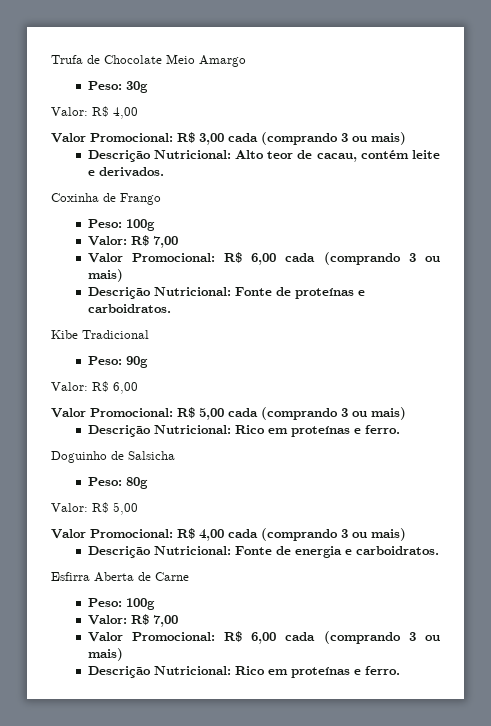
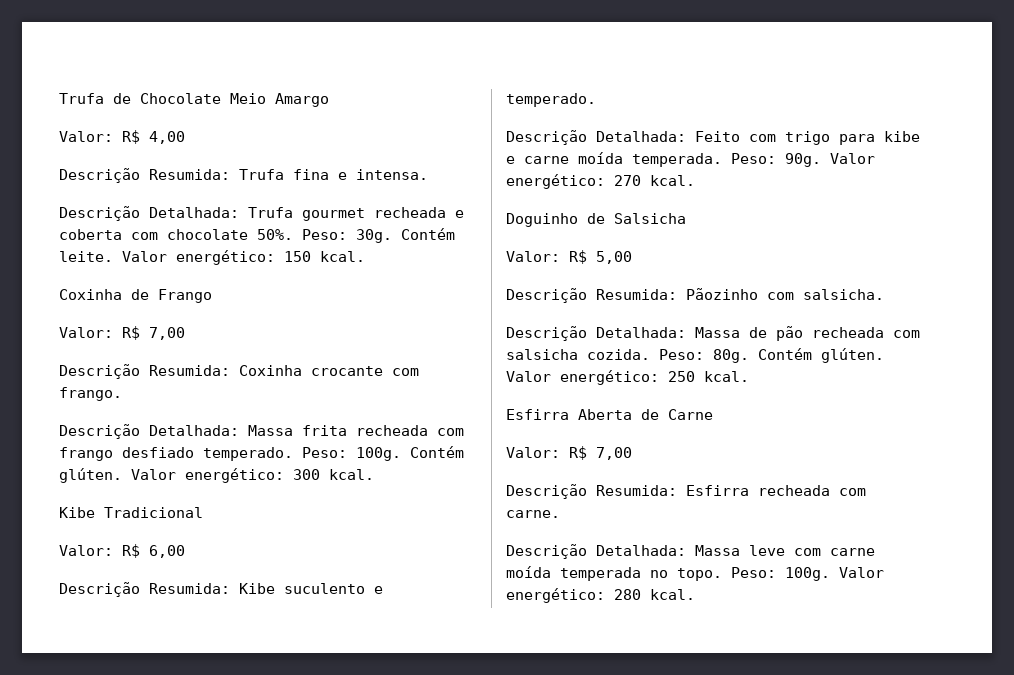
[87,81,148,93] // Peso: 30g -> (329, 100) none
[51,132,406,145] [87,150,441,162] [87,167,164,177] Valor Promocional: R$ 3,00 cada (comprando 3 ou mais) // Descrição Nutricional: Alto teor de cacau, contém leite e derivados. -> [59,168,428,183] [59,206,464,221] [59,228,455,243] [59,250,365,265] Descrição Resumida: Trufa fina e intensa. // Descrição Detalhada: Trufa gourmet recheada e coberta com chocolate 50%. Peso: 30g. Contém leite. Valor energético: 150 kcal.
[87,219,155,231] [87,235,178,248] [87,252,441,265] [87,269,123,282] [87,287,365,299] [87,304,171,313] // Peso: 100g // Valor: R$ 7,00 // Valor Promocional: R$ 6,00 cada (comprando 3 ou mais) // Descrição Nutricional: Fonte de proteínas e carboidratos. -> [59,326,185,340] [59,364,419,379] [59,387,122,401] [59,424,464,439] [59,446,464,461] [59,468,374,483] // Valor: R$ 7,00 // Descrição Resumida: Coxinha crocante com frango. // Descrição Detalhada: Massa frita recheada com frango desfiado temperado. Peso: 100g. Contém glúten. Valor energético: 300 kcal.
[87,356,148,368] // Peso: 90g -> (203, 512) none
[51,407,406,420] [87,425,400,437] Valor Promocional: R$ 5,00 cada (comprando 3 ou mais) // Descrição Nutricional: Rico em proteínas e ferro. -> [59,582,383,597] [506,93,596,107] [506,130,920,145] [506,152,875,167] [506,174,695,189] Descrição Resumida: Kibe suculento e temperado. // Descrição Detalhada: Feito com trigo para kibe e carne moída temperada. Peso: 90g. Valor energético: 270 kcal.
[87,477,148,489] // Peso: 80g -> (686, 218) none
[51,528,406,541] [87,546,439,558] Valor Promocional: R$ 4,00 cada (comprando 3 ou mais) // Descrição Nutricional: Fonte de energia e carboidratos. -> [506,288,884,303] [506,326,920,341] [506,348,884,363] [506,370,749,385] Descrição Resumida: Pãozinho com salsicha. // Descrição Detalhada: Massa de pão recheada com salsicha cozida. Peso: 80g. Contém glúten. Valor energético: 250 kcal.
[87,598,155,610] [87,614,178,627] [87,631,441,644] [87,648,123,661] [87,666,400,678] // Peso: 100g // Valor: R$ 7,00 // Valor Promocional: R$ 6,00 cada (comprando 3 ou mais) // Descrição Nutricional: Rico em proteínas e ferro. -> [506,446,632,460] [506,484,866,499] [506,510,560,518] [506,544,875,559] [506,566,884,581] [506,588,695,603] // Valor: R$ 7,00 // Descrição Resumida: Esfirra recheada com carne. // Descrição Detalhada: Massa leve com carne moída temperada no topo. Peso: 100g. Valor energético: 280 kcal.

